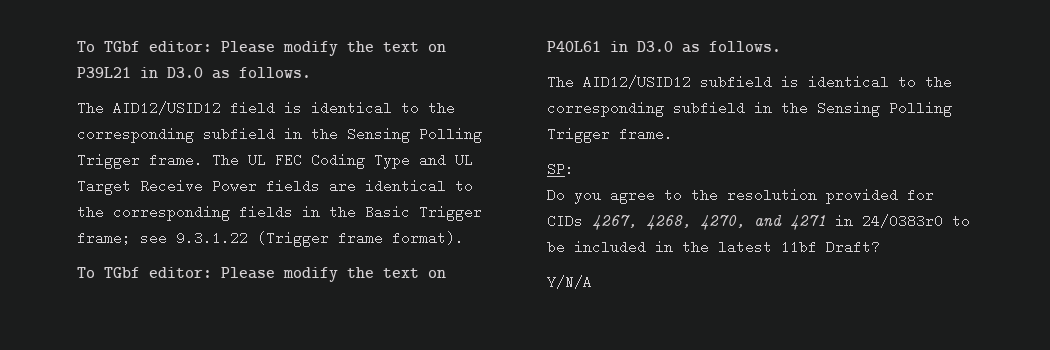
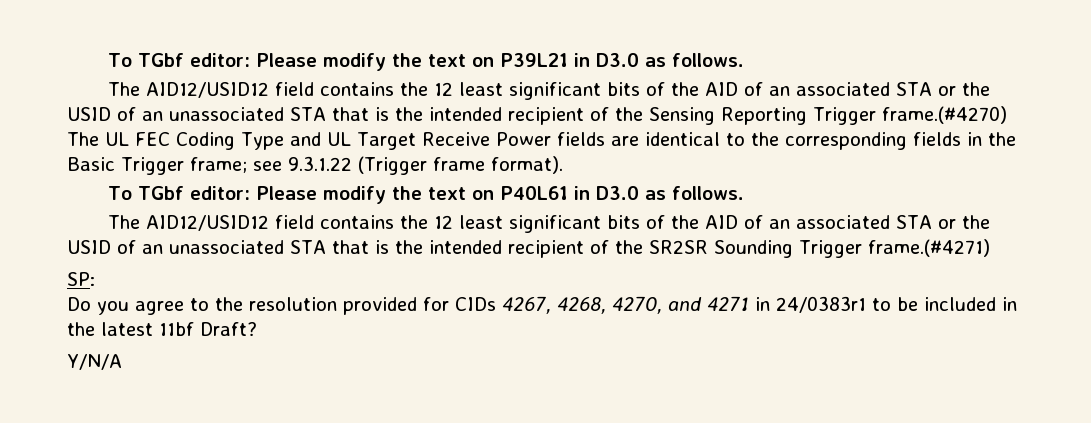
[284,101,455,115] [77,127,482,143] [77,153,203,169] is identical to the corresponding subfield in the Sensing Polling Trigger frame. -> [320,82,991,100] [67,106,1007,125] contains the 12 least significant bits of the AID of an associated STA or the USID of an unassociated STA that is the intended recipient of the Sensing Reporting Trigger frame.(#4270)
[700,75,952,89] [547,101,952,117] [547,127,673,143] subfield is identical to the corresponding subfield in the Sensing Polling Trigger frame. -> [275,215,991,233] [67,239,990,258] field contains the 12 least significant bits of the AID of an associated STA or the USID of an unassociated STA that is the intended recipient of the SR2SR Sounding Trigger frame.(#4271)
[862,214,943,228] 24/0383r0 -> [776,296,866,313] 24/0383r1

